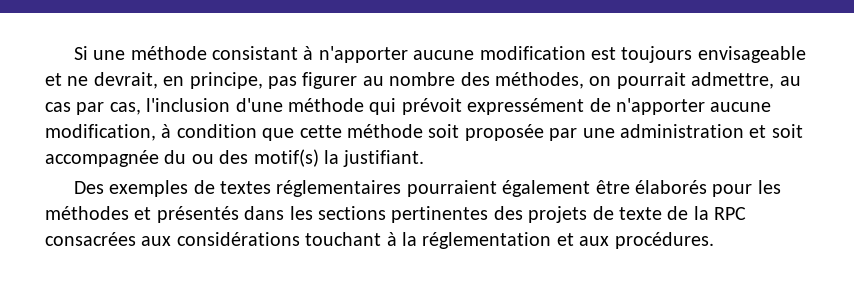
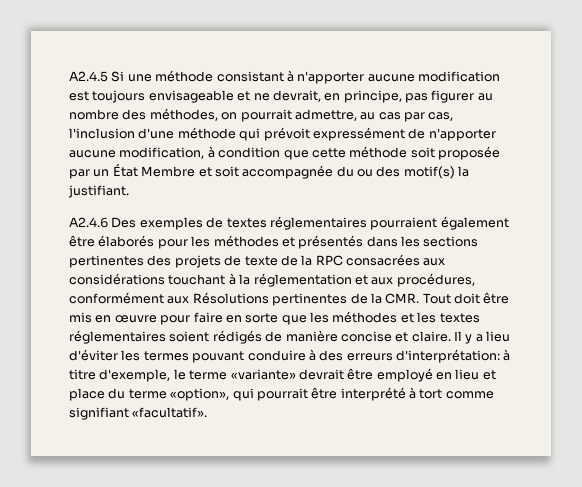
(73, 53) none -> [69,71,108,82] A2.4.5
[582,124,744,138] une administration -> [93,164,196,177] un État Membre
(425, 158) none -> [69,217,108,228] A2.4.6
[614,232,714,249] procédures. -> [396,273,475,287] [69,292,510,306] [69,311,480,325] [69,330,511,344] [69,349,511,363] [69,368,496,382] [69,387,494,401] [69,407,208,420] procédures, conformément aux Résolutions pertinentes de la CMR. Tout doit être mis en œuvre pour faire en sorte que les méthodes et les textes réglementaires soient rédigés de manière concise et claire. Il y a lieu d'éviter les termes pouvant conduire à des erreurs d'interprétation: à titre d'exemple, le terme «variante» devrait être employé en lieu et place du terme «option», qui pourrait être interprété à tort comme signifiant «facultatif».

